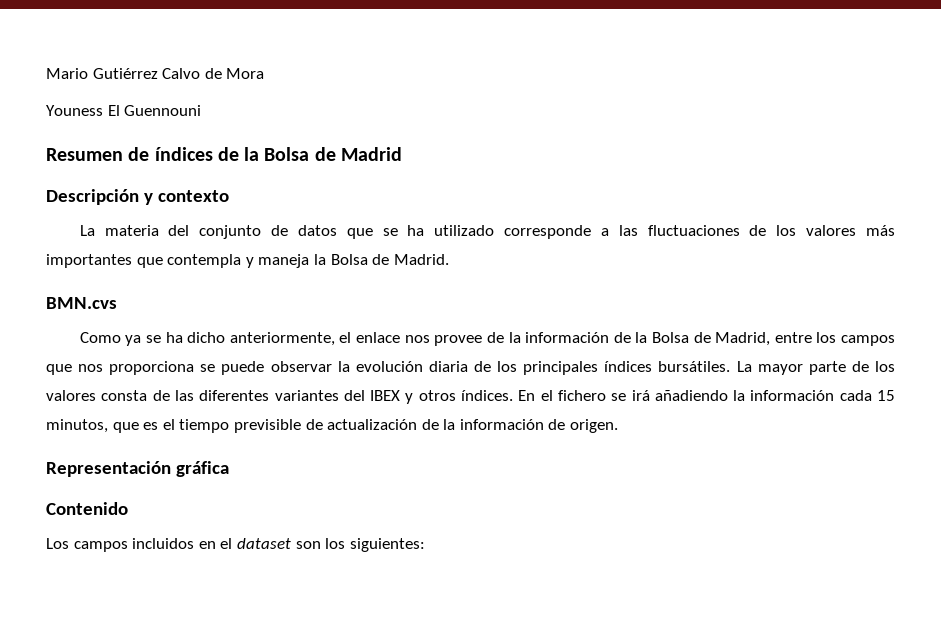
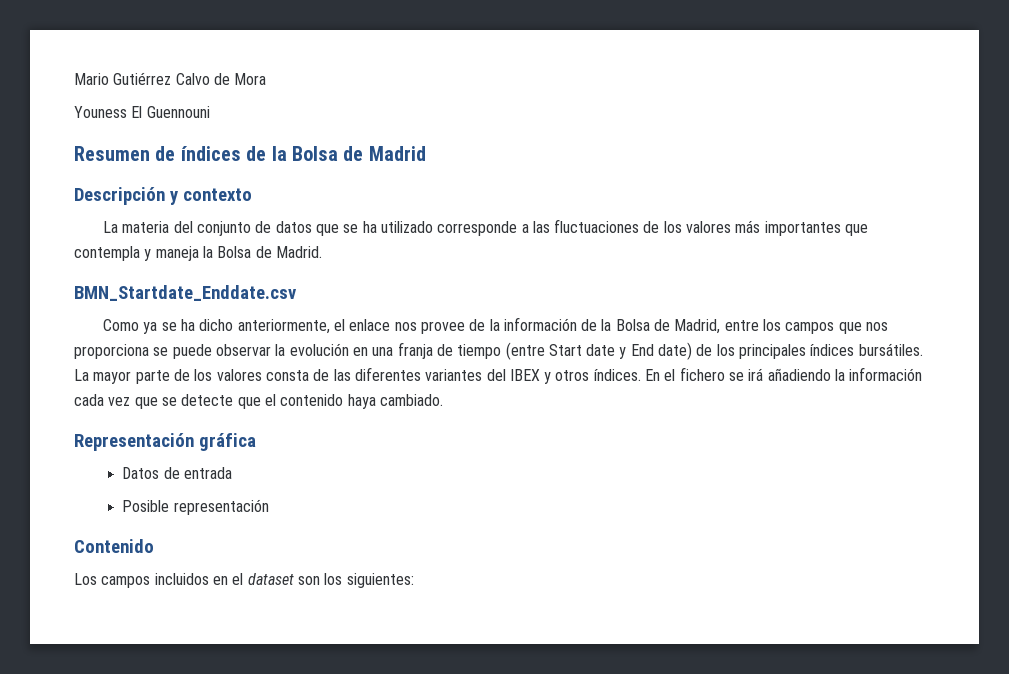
[46,297,117,309] BMN.cvs -> [74,285,297,301] BMN_Startdate_Enddate.csv
[428,361,468,372] diaria -> [352,342,693,360] en una franja de tiempo (entre Start date y End date)
[876,390,895,401] [46,419,619,433] [46,461,229,477] 15 minutos, que es el tiempo previsible de actualización de la información de origen. // Representación gráfica -> [108,394,443,409] [74,433,256,451] [122,467,233,479] [122,499,269,515] vez que se detecte que el contenido haya cambiado. // Representación gráfica // Datos de entrada // Posible representación

